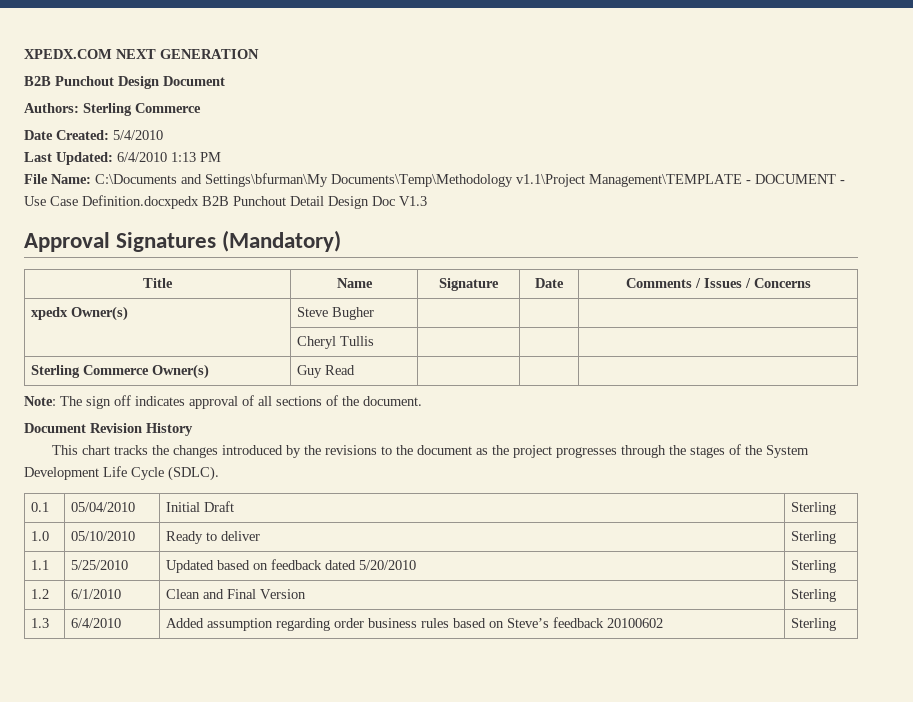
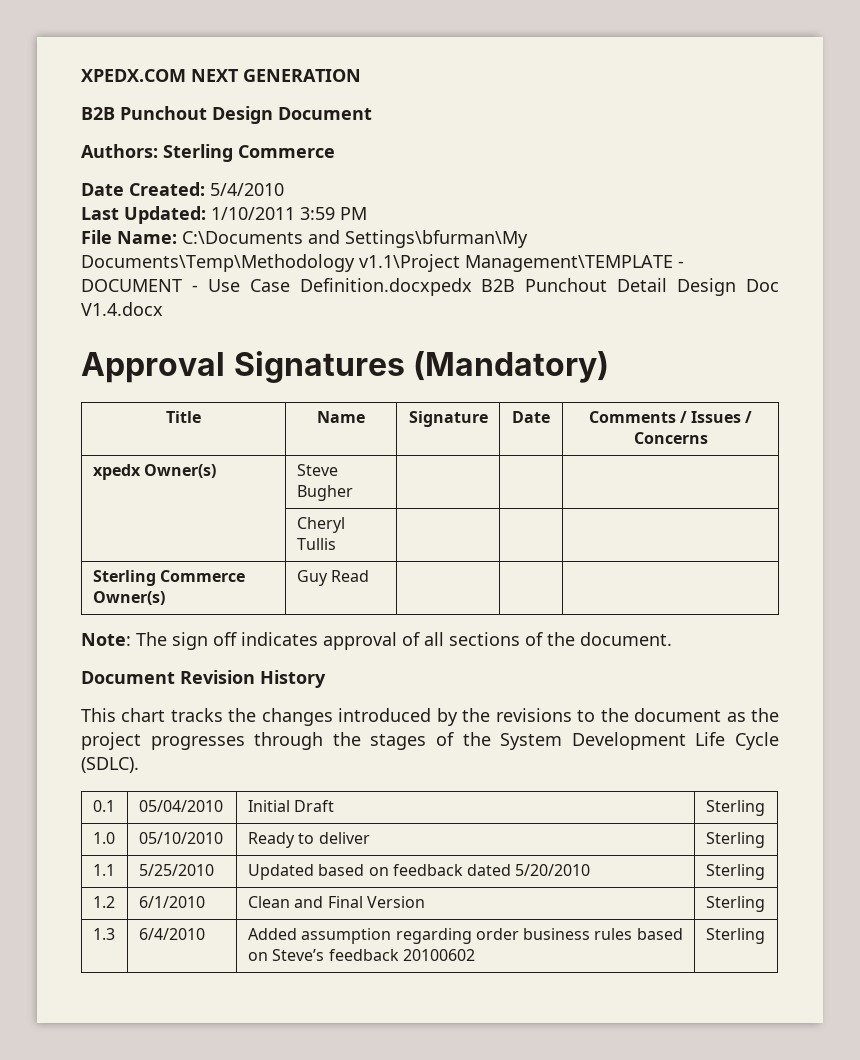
[117,152,196,162] 6/4/2010 1:13 -> [211,207,335,220] 1/10/2011 3:59
[399,196,427,206] V1.3 -> [81,302,163,316] V1.4.docx

